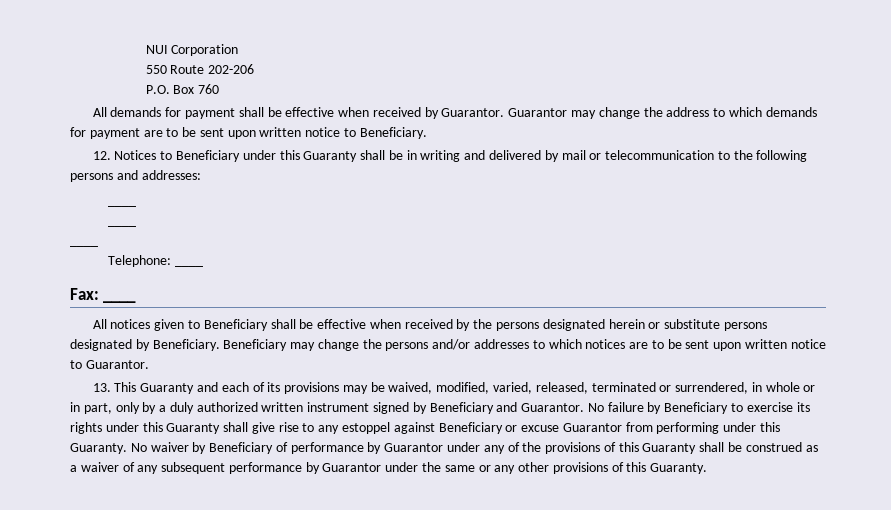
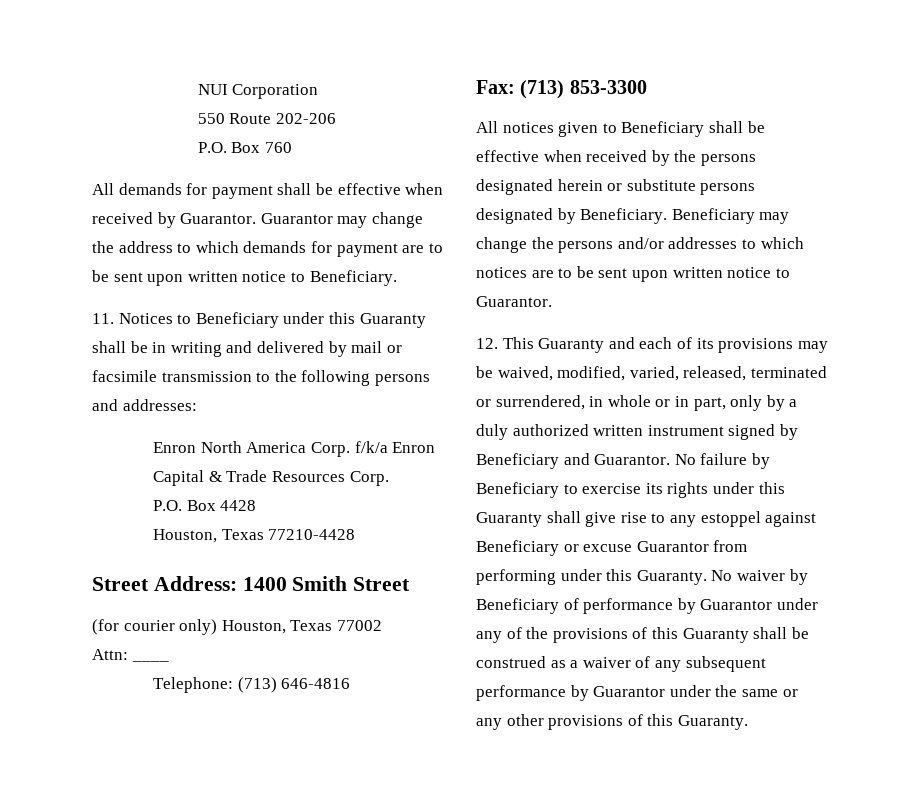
[92,151,111,160] 12. -> [92,313,114,324] 11.
[605,150,715,160] telecommunication -> [92,370,252,382] facsimile transmission
[107,205,136,207] [107,225,136,227] ____ // ____ // -> [153,441,436,457] [153,470,389,486] [153,500,257,511] [153,529,356,543] [92,576,411,591] [92,619,382,635] [92,649,128,660] Enron North America Corp. f/k/a Enron Capital & Trade Resources Corp. // P.O. Box 4428 // Houston, Texas 77210-4428 // Street Address: 1400 Smith Street // (for courier only) Houston, Texas 77002 // Attn:
[174,265,203,267] ____ -> [237,677,351,693] (713) 646-4816
[103,300,137,303] ____ -> [520,80,647,99] (713) 853-3300
[92,383,111,392] 13. -> [476,338,498,349] 12.

